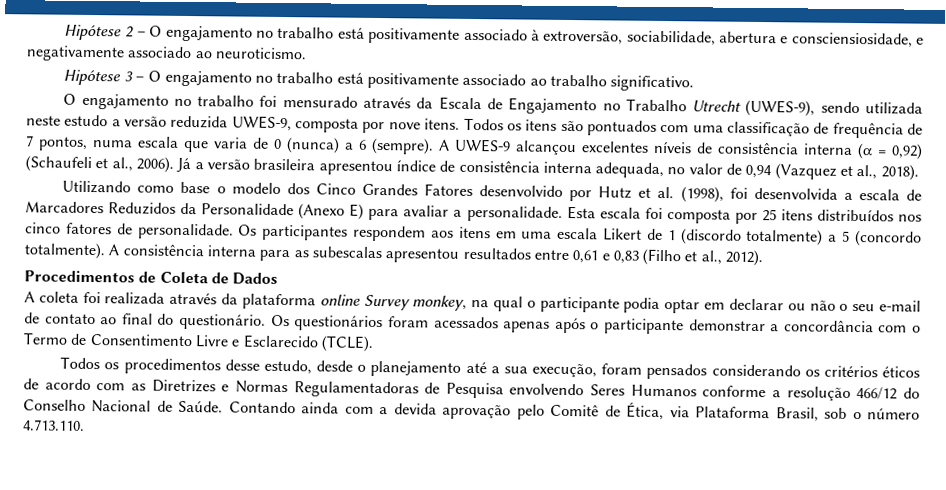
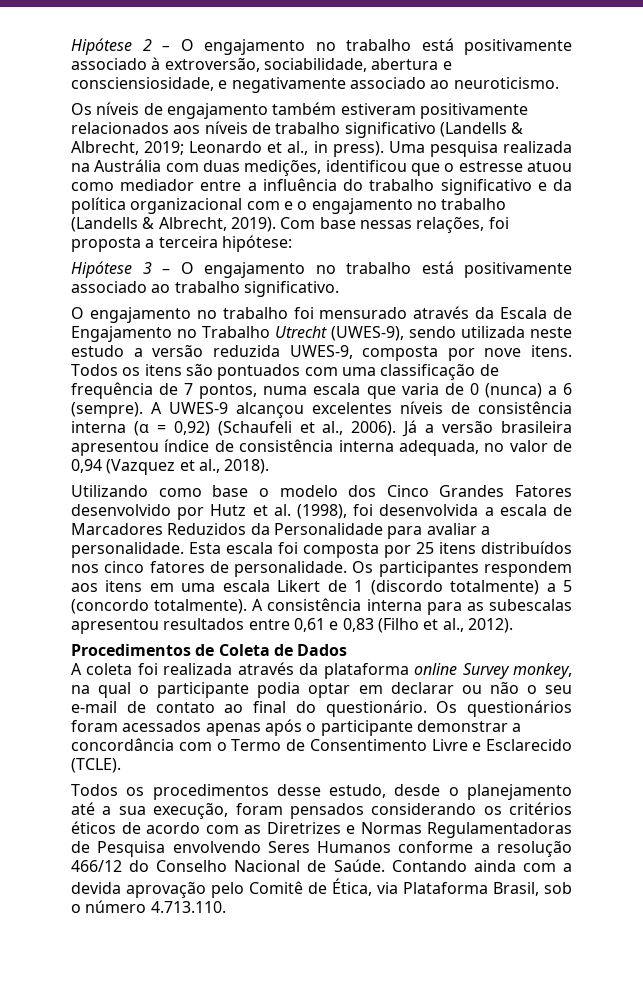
(307, 53) none -> [71,102,528,119] [71,121,524,138] [71,141,572,157] [71,159,572,176] [71,178,572,195] [71,197,507,214] [71,216,509,233] [71,235,292,252] // Os níveis de engajamento também estiveram positivamente relacionados aos níveis de trabalho significativo (Landells & Albrecht, 2019; Leonardo et al., in press). Uma pesquisa realizada na Austrália com duas medições, identificou que o estresse atuou como mediador entre a influência do trabalho significativo e da política organizacional com e o engajamento no trabalho (Landells & Albrecht, 2019). Com base nessas relações, foi proposta a terceira hipótese:
[298,203,365,220] (Anexo E) -> (383, 529) none

